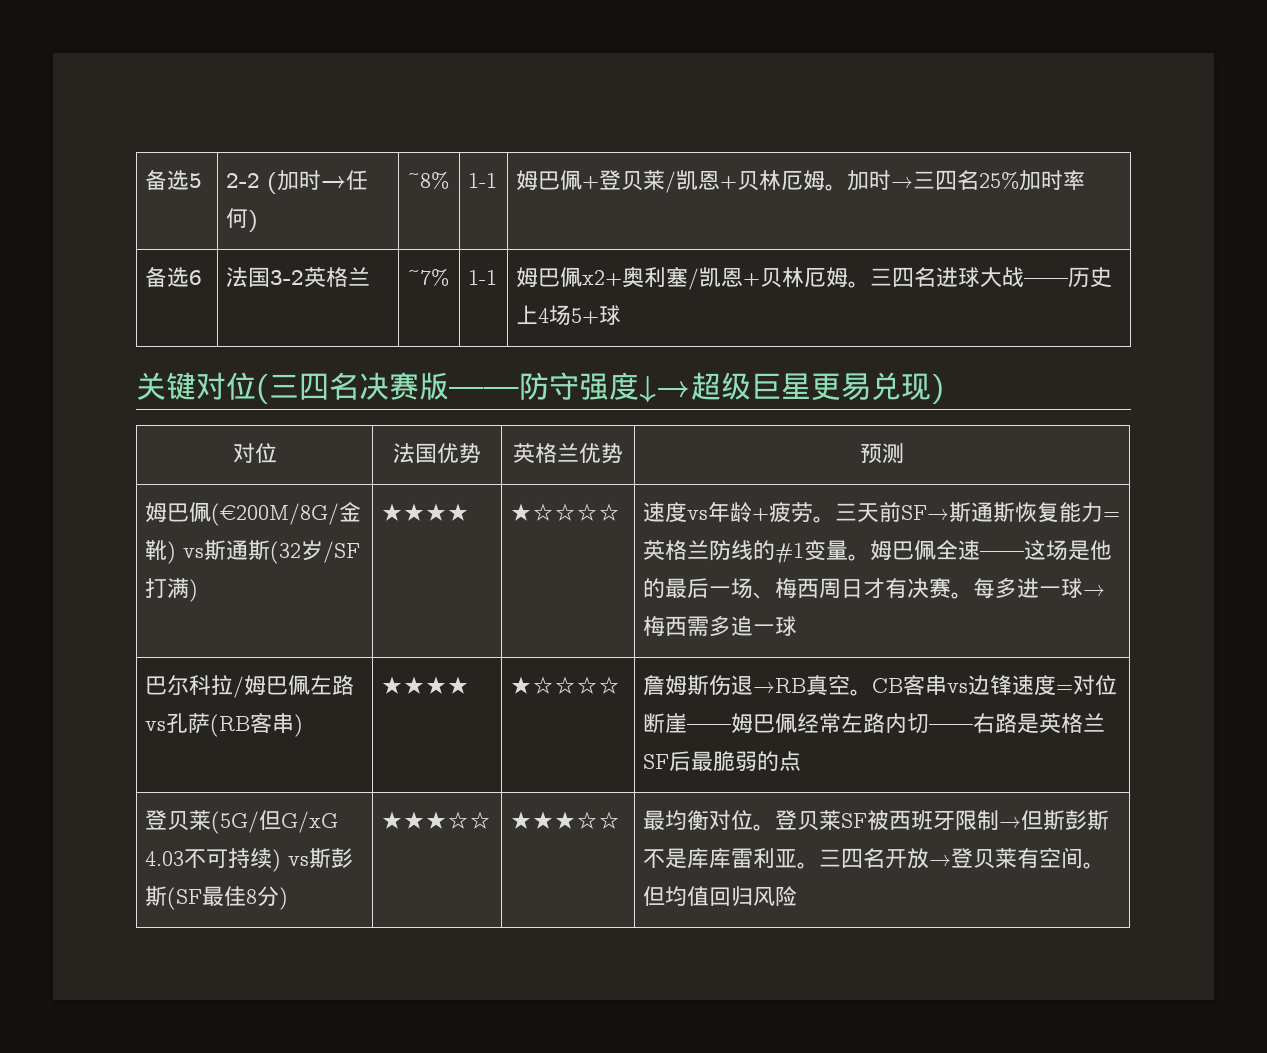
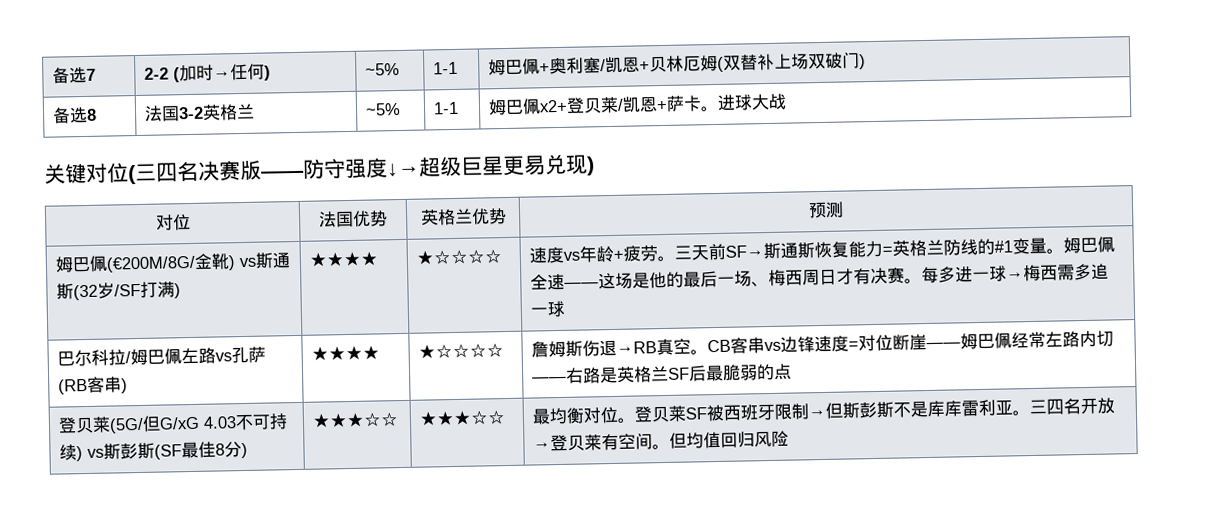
[145,170,203,191] 备选5 -> [52,66,97,84] 备选7
[407,171,450,189] ~8% -> [365,62,401,76] ~5%
[599,170,1086,193] [145,267,203,288] [226,267,371,287] [407,268,450,286] [468,270,498,285] [516,267,623,288] 登贝莱/凯恩+贝林厄姆。加时→三四名25%加时率 // 备选6 | 法国3-2英格兰 | ~7% | 1-1 | 姆巴佩x2+ -> (551, 68) none
[848,267,1113,288] [516,305,622,325] 。三四名进球大战——历史上4场5+球 -> [717,52,867,72] [52,106,98,124] [144,103,256,122] [365,102,402,116] [433,101,460,115] [488,93,788,116] (双替补上场双破门) // 备选8 | 法国3-2英格兰 | ~5% | 1-1 | 姆巴佩x2+登贝莱/凯恩+萨卡。进球大战

